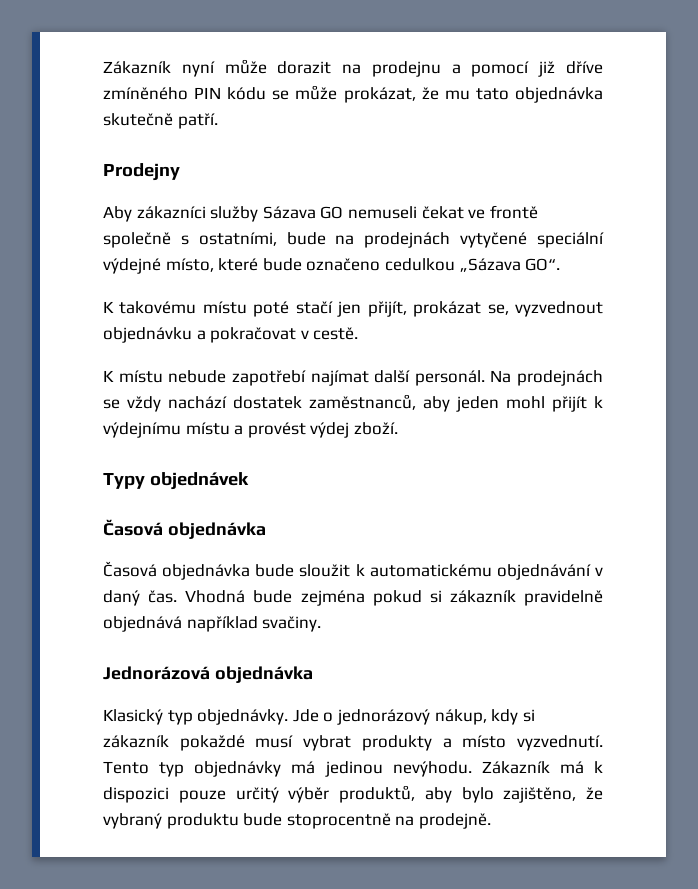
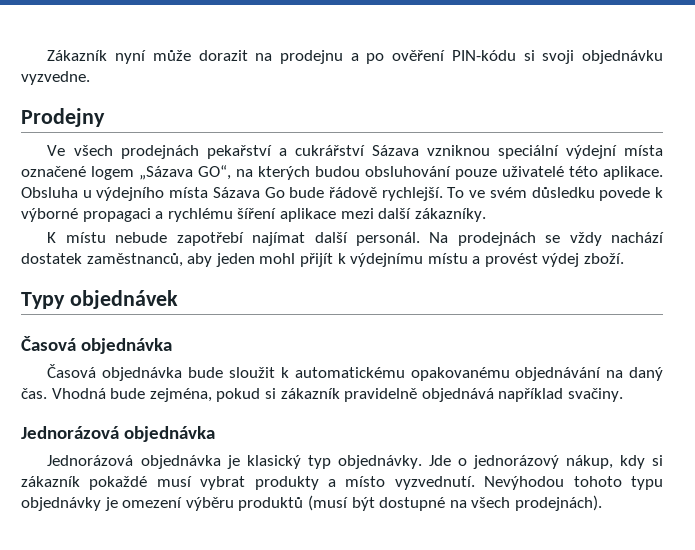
[471,61,603,77] [103,85,603,103] [103,113,218,129] [103,163,180,181] [103,205,538,222] [103,232,604,248] [103,258,561,274] [103,301,604,317] [103,327,359,343] pomocí již dříve zmíněného PIN kódu se může prokázat, že mu tato objednávka skutečně patří. // Prodejny // Aby zákazníci služby Sázava GO nemuseli čekat ve frontě společně s ostatními, bude na prodejnách vytyčené speciální výdejné místo, které bude označeno cedulkou „Sázava GO“. // K takovému místu poté stačí jen přijít, prokázat se, vyzvednout objednávku a pokračovat v cestě. -> [366,50,664,64] [21,71,90,85] [21,108,105,127] [47,145,663,159] [21,165,663,180] [21,187,663,201] [21,208,486,222] po ověření PIN-kódu si svoji objednávku vyzvedne. // Prodejny // Ve všech prodejnách pekařství a cukrářství Sázava vzniknou speciální výdejní místa označené logem „Sázava GO“, na kterých budou obsluhování pouze uživatelé této aplikace. Obsluha u výdejního místa Sázava Go bude řádově rychlejší. To ve svém důsledku povede k výborné propagaci a rychlému šíření aplikace mezi další zákazníky.
[496,564,603,580] objednávání v -> [410,367,624,381] opakovanému objednávání na
[300,590,365,606] zejména -> [149,388,212,402] zejména,
[103,709,163,725] Klasický -> [47,455,301,469] Jednorázová objednávka je klasický
[103,761,603,777] [103,785,603,803] [103,813,491,829] Tento typ objednávky má jedinou nevýhodu. Zákazník má k dispozici pouze určitý výběr produktů, aby bylo zajištěno, že vybraný produktu bude stoprocentně na prodejně. -> [484,476,663,490] [21,495,602,511] Nevýhodou tohoto typu objednávky je omezení výběru produktů (musí být dostupné na všech prodejnách).

